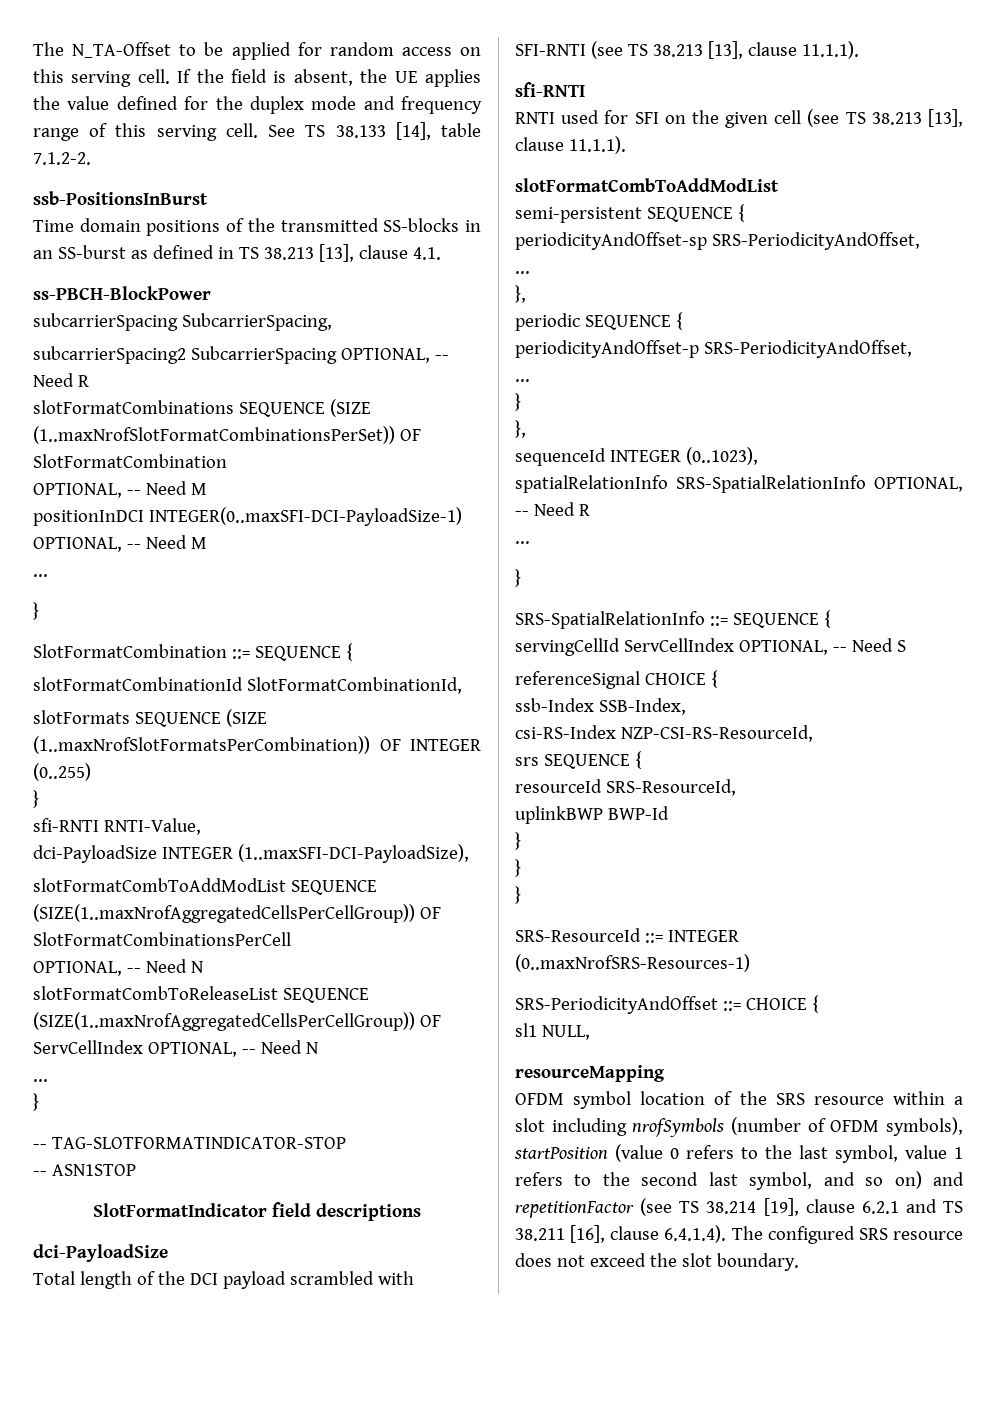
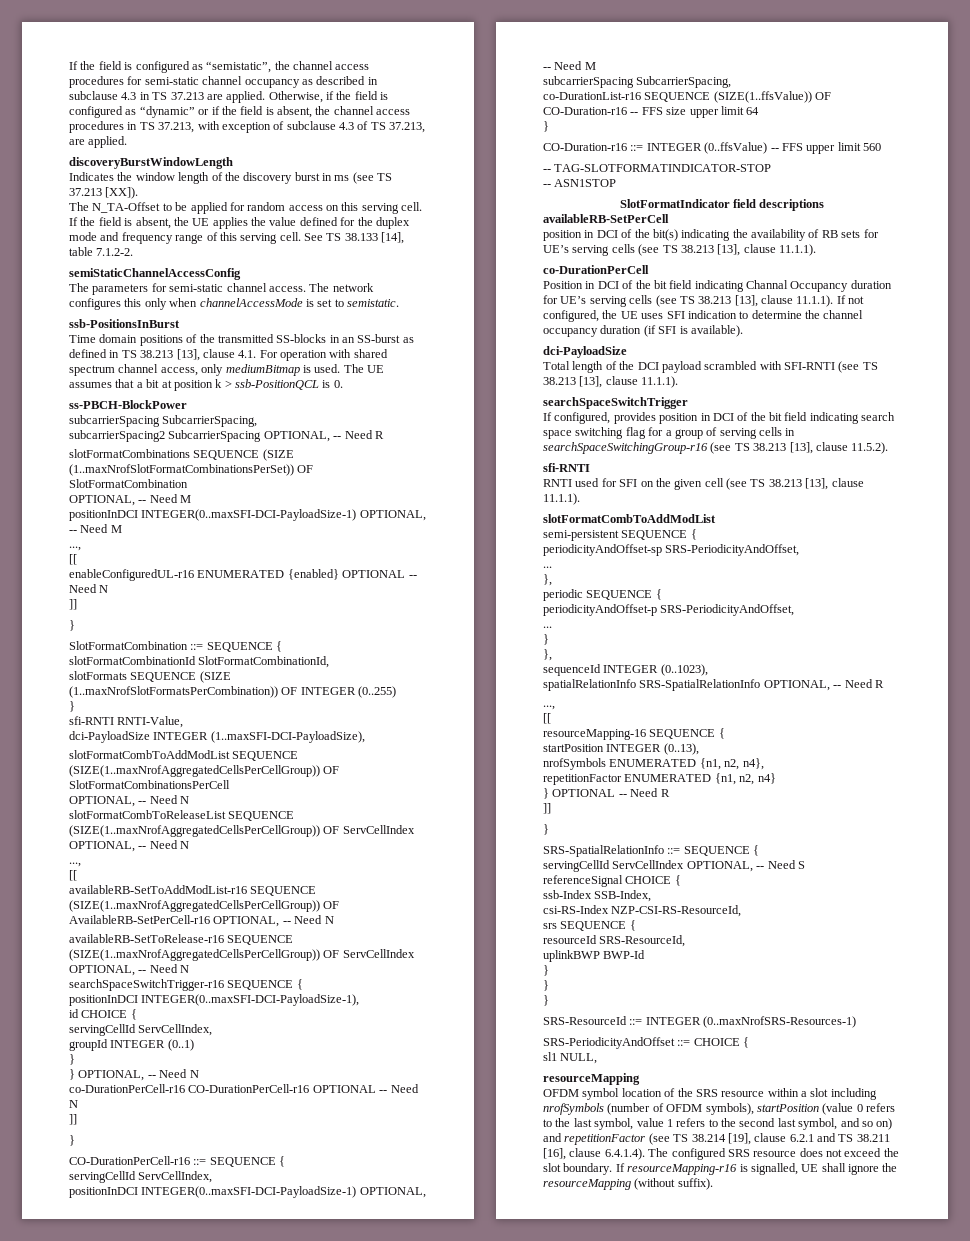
(33, 49) none -> [69,61,370,73] [69,76,378,88] [69,91,389,103] [69,106,411,118] [69,121,426,133] [69,136,128,148] [69,157,233,169] [69,172,393,184] [69,187,139,199] If the field is configured as “semistatic”, the channel access procedures for semi-static channel occupancy as described in subclause 4.3 in TS 37.213 are applied. Otherwise, if the field is configured as “dynamic” or if the field is absent, the channel access procedures in TS 37.213, with exception of subclause 4.3 of TS 37.213, are applied. // discoveryBurstWindowLength // Indicates the window length of the discovery burst in ms (see TS 37.213 [XX]). //
(91, 158) none -> [69,268,241,280] [69,283,374,295] [69,298,399,310] // semiStaticChannelAccessConfig // The parameters for semi-static channel access. The network configures this only when channelAccessMode is set to semistatic.
(441, 253) none -> [259,349,388,361] [69,364,384,376] [69,379,343,391] For operation with shared spectrum channel access, only mediumBitmap is used. The UE assumes that a bit at position k > ssb-PositionQCL is 0.
[33,574,48,577] ... -> [69,546,81,551] [69,554,77,565] [69,569,417,581] [69,584,109,593] [69,599,77,610] ..., // [[ // enableConfiguredUL-r16 ENUMERATED {enabled} OPTIONAL -- Need N // ]]
[33,1079,48,1082] [33,1093,39,1111] ... // } -> [69,862,81,867] [69,870,77,881] [69,885,317,896] [69,900,340,912] [69,915,334,927] [69,934,294,945] [69,949,415,961] [69,964,190,976] [69,979,303,991] [69,994,360,1006] [69,1009,137,1020] [69,1024,213,1036] [69,1039,194,1051] [69,1054,75,1065] [69,1069,199,1081] [69,1084,419,1093] [69,1100,78,1108] [69,1114,77,1125] [69,1135,75,1146] [69,1156,286,1167] [69,1171,213,1183] [69,1186,426,1198] [543,61,596,70] [543,76,732,88] [543,91,832,103] [543,106,760,118] [543,121,549,132] [543,142,881,154] ..., // [[ // availableRB-SetToAddModList-r16 SEQUENCE (SIZE(1..maxNrofAggregatedCellsPerCellGroup)) OF AvailableRB-SetPerCell-r16 OPTIONAL, -- Need N // availableRB-SetToRelease-r16 SEQUENCE (SIZE(1..maxNrofAggregatedCellsPerCellGroup)) OF ServCellIndex OPTIONAL, -- Need N // searchSpaceSwitchTrigger-r16 SEQUENCE { // positionInDCI INTEGER(0..maxSFI-DCI-PayloadSize-1), // id CHOICE { // servingCellId ServCellIndex, // groupId INTEGER (0..1) // } // } OPTIONAL, -- Need N // co-DurationPerCell-r16 CO-DurationPerCell-r16 OPTIONAL -- Need N // ]] // } // CO-DurationPerCell-r16 ::= SEQUENCE { // servingCellId ServCellIndex, // positionInDCI INTEGER(0..maxSFI-DCI-PayloadSize-1) OPTIONAL, -- Need M // subcarrierSpacing SubcarrierSpacing, // co-DurationList-r16 SEQUENCE (SIZE(1..ffsValue)) OF CO-Duration-r16 -- FFS size upper limit 64 // } // CO-Duration-r16 ::= INTEGER (0..ffsValue) -- FFS upper limit 560
(421, 1212) none -> [543,214,669,223] [543,229,879,241] [543,244,816,256] [543,265,649,274] [543,280,892,292] [543,295,865,307] [543,310,864,322] [543,325,743,337] // availableRB-SetPerCell // position in DCI of the bit(s) indicating the availability of RB sets for UE’s serving cells (see TS 38.213 [13], clause 11.1.1). // co-DurationPerCell // Position in DCI of the bit field indicating Channal Occupancy duration for UE’s serving cells (see TS 38.213 [13], clause 11.1.1). If not configured, the UE uses SFI indication to determine the channel occupancy duration (if SFI is available).
(859, 50) none -> [543,397,688,409] [543,412,896,424] [543,427,796,439] [543,442,889,454] // searchSpaceSwitchTrigger // If configured, provides position in DCI of the bit field indicating search space switching flag for a group of serving cells in searchSpaceSwitchingGroup-r16 (see TS 38.213 [13], clause 11.5.2).
[515,541,530,544] ... -> [543,705,555,710] [543,713,551,724] [543,728,725,740] [543,743,699,755] [543,758,764,770] [543,773,776,785] [543,788,670,799] [543,803,551,814] ..., // [[ // resourceMapping-16 SEQUENCE { // startPosition INTEGER (0..13), // nrofSymbols ENUMERATED {n1, n2, n4}, // repetitionFactor ENUMERATED {n1, n2, n4} // } OPTIONAL -- Need R // ]]
(799, 1262) none -> [615,1163,898,1175] [543,1178,713,1190] If resourceMapping-r16 is signalled, UE shall ignore the resourceMapping (without suffix).

